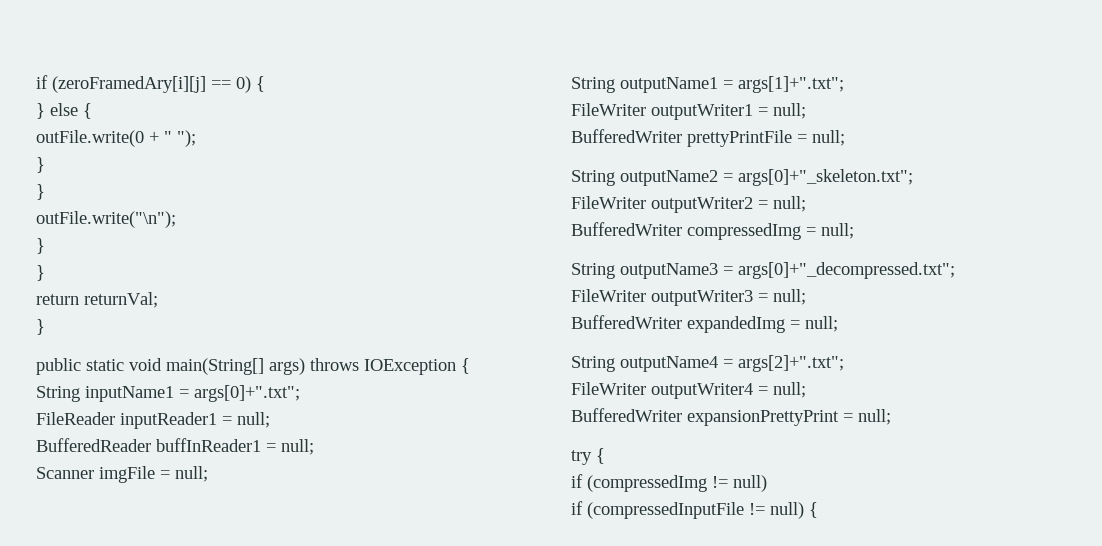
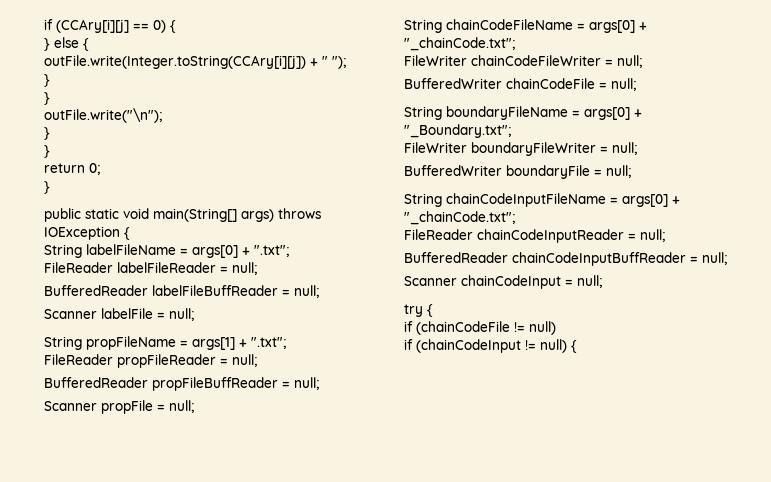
[36,75,206,93] if (zeroFramedAry[i][j] -> [44,19,129,33] if (CCAry[i][j]
[36,130,144,147] outFile.write(0 -> [44,55,306,69] outFile.write(Integer.toString(CCAry[i][j])
[84,292,158,308] returnVal; -> [89,163,100,175] 0;
[85,385,300,402] [36,412,270,429] [36,438,314,455] [36,466,208,483] [571,76,844,93] [571,103,806,120] [571,129,845,147] [571,169,913,186] [571,196,806,213] [571,222,854,240] [571,262,955,279] [571,289,806,306] [571,315,838,333] [571,355,844,372] [571,382,806,399] [571,408,839,426] inputName1 = args[0]+".txt"; // FileReader inputReader1 = null; // BufferedReader buffInReader1 = null; // Scanner imgFile = null; // String outputName1 = args[1]+".txt"; // FileWriter outputWriter1 = null; // BufferedWriter prettyPrintFile = null; // String outputName2 = args[0]+"_skeleton.txt"; // FileWriter outputWriter2 = null; // BufferedWriter compressedImg = null; // String outputName3 = args[0]+"_decompressed.txt"; // FileWriter outputWriter3 = null; // BufferedWriter expandedImg = null; // String outputName4 = args[2]+".txt"; // FileWriter outputWriter4 = null; // BufferedWriter expansionPrettyPrint -> [86,244,289,258] [44,262,257,275] [44,285,319,298] [44,308,194,321] [44,336,286,350] [44,354,257,368] [44,377,319,391] [44,400,194,414] [404,19,647,33] [404,37,515,51] [404,55,642,68] [404,78,636,91] [404,106,642,120] [404,124,511,138] [404,142,637,156] [404,165,631,179] [404,193,680,207] [404,211,515,225] [404,229,665,243] [404,252,727,266] [404,275,561,289] labelFileName = args[0] + ".txt"; // FileReader labelFileReader = null; // BufferedReader labelFileBuffReader = null; // Scanner labelFile = null; // String propFileName = args[1] + ".txt"; // FileReader propFileReader = null; // BufferedReader propFileBuffReader = null; // Scanner propFile = null; // String chainCodeFileName = args[0] + "_chainCode.txt"; // FileWriter chainCodeFileWriter = null; // BufferedWriter chainCodeFile = null; // String boundaryFileName = args[0] + "_Boundary.txt"; // FileWriter boundaryFileWriter = null; // BufferedWriter boundaryFile = null; // String chainCodeInputFileName = args[0] + "_chainCode.txt"; // FileReader chainCodeInputReader = null; // BufferedReader chainCodeInputBuffReader = null; // Scanner chainCodeInput
[587,475,707,492] (compressedImg -> [416,321,510,335] (chainCodeFile
[587,502,744,519] (compressedInputFile -> [416,339,521,353] (chainCodeInput

